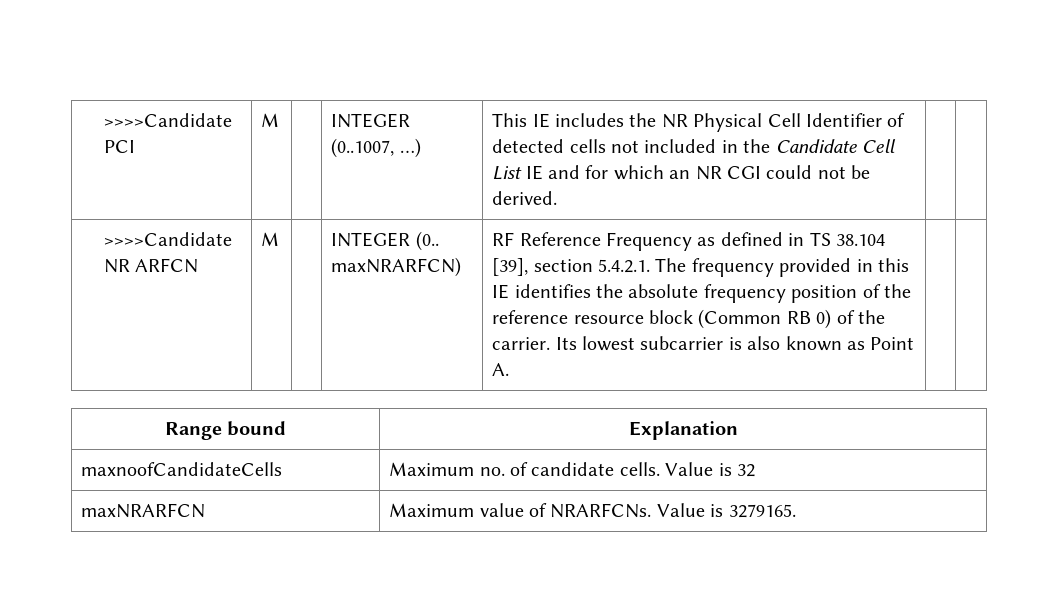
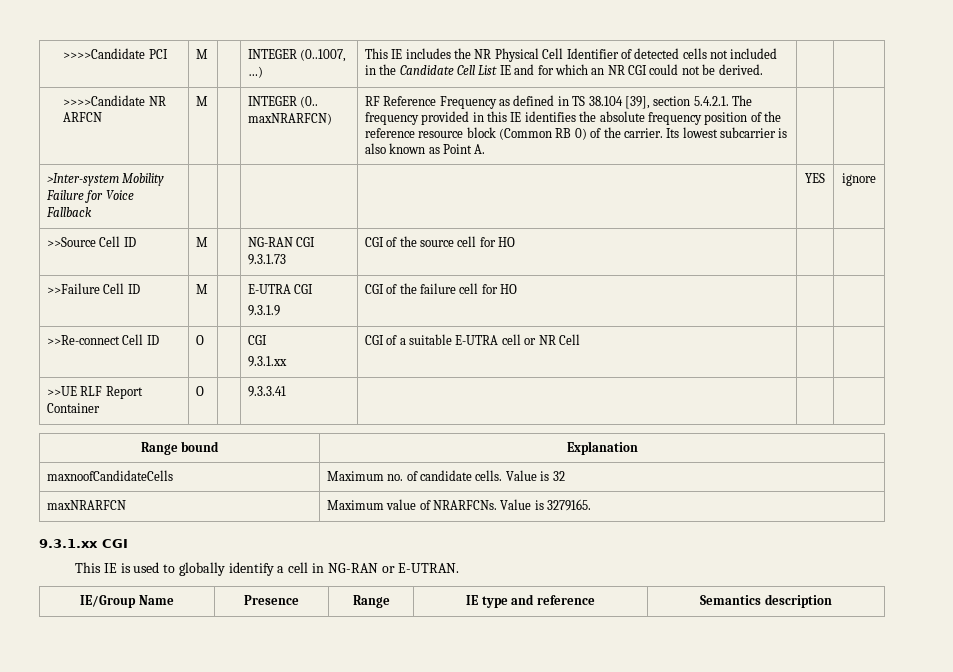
(510, 369) none -> [46,173,165,186] [45,190,134,203] [45,207,92,217] [805,173,825,183] [842,173,876,186] [46,236,136,247] [195,237,208,247] [247,237,316,247] [247,254,286,265] [364,236,516,247] [46,283,140,294] [195,284,208,294] [247,284,314,294] [247,305,280,316] [364,283,518,294] [46,334,159,345] [195,335,204,345] [247,335,267,345] [247,356,287,367] [364,334,580,345] [46,386,143,399] [46,403,100,413] [195,386,204,396] [247,386,286,397] // >Inter-system Mobility Failure for Voice Fallback | | | | | YES | ignore // >>Source Cell ID | M | | NG-RAN CGI 9.3.1.73 | CGI of the source cell for HO | | // >>Failure Cell ID | M | | E-UTRA CGI // 9.3.1.9 | CGI of the failure cell for HO | | // >>Re-connect Cell ID | O | | CGI // 9.3.1.xx | CGI of a suitable E-UTRA cell or NR Cell | | // >>UE RLF Report Container | O | | 9.3.3.41 | | |
(796, 511) none -> [39,539,128,548] [74,562,460,576] [80,595,174,608] [244,595,299,605] [352,595,390,608] [466,594,595,608] [700,594,832,608] // 9.3.1.xx CGI // This IE is used to globally identify a cell in NG-RAN or E-UTRAN. // IE/Group Name | Presence | Range | IE type and reference | Semantics description

